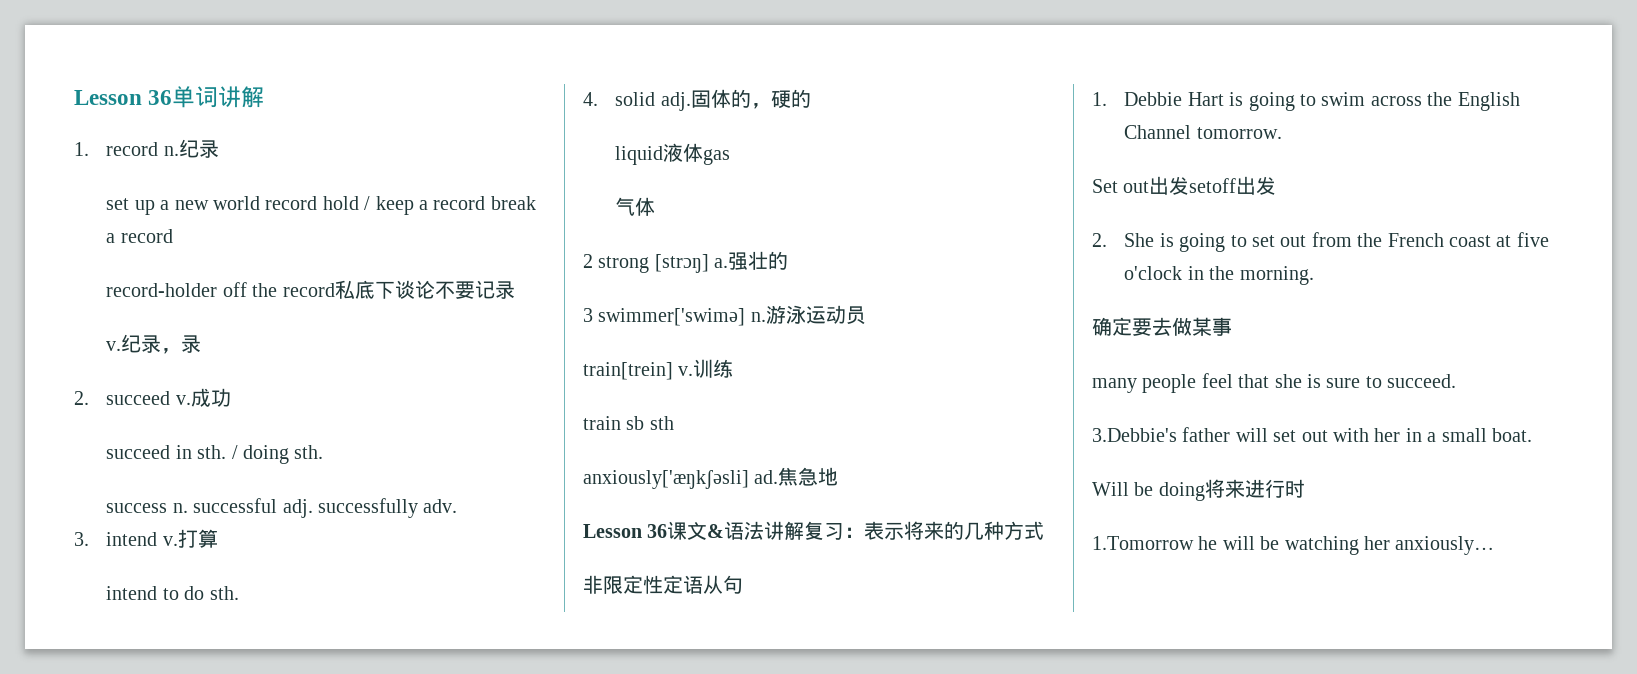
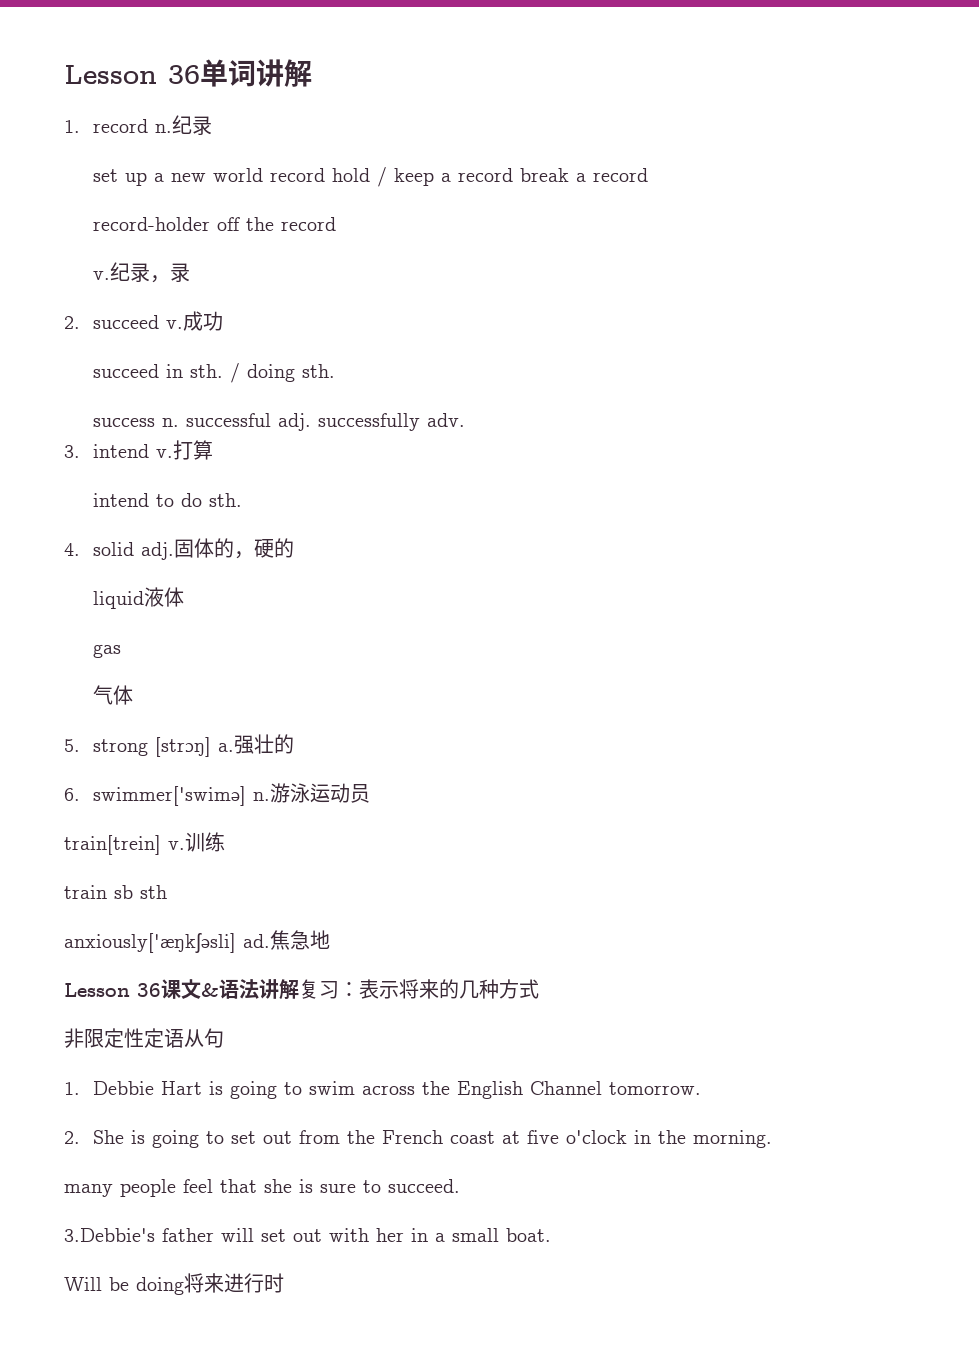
[334,280,515,299] 私底下谈论不要记录 -> (336, 224) none
(704, 152) none -> (184, 597) //
[583,254,593,268] 2 -> [64,739,80,752] 5.
[583,308,593,322] 3 -> [64,788,80,801] 6.
[1092,176,1277,195] // Set out出发setoff出发 -> (701, 1088) none
[1092,317,1232,336] // 确定要去做某事 -> (772, 1139) none
[1092,536,1495,555] // 1.Tomorrow he will be watching her anxiously… -> (284, 1283) none

